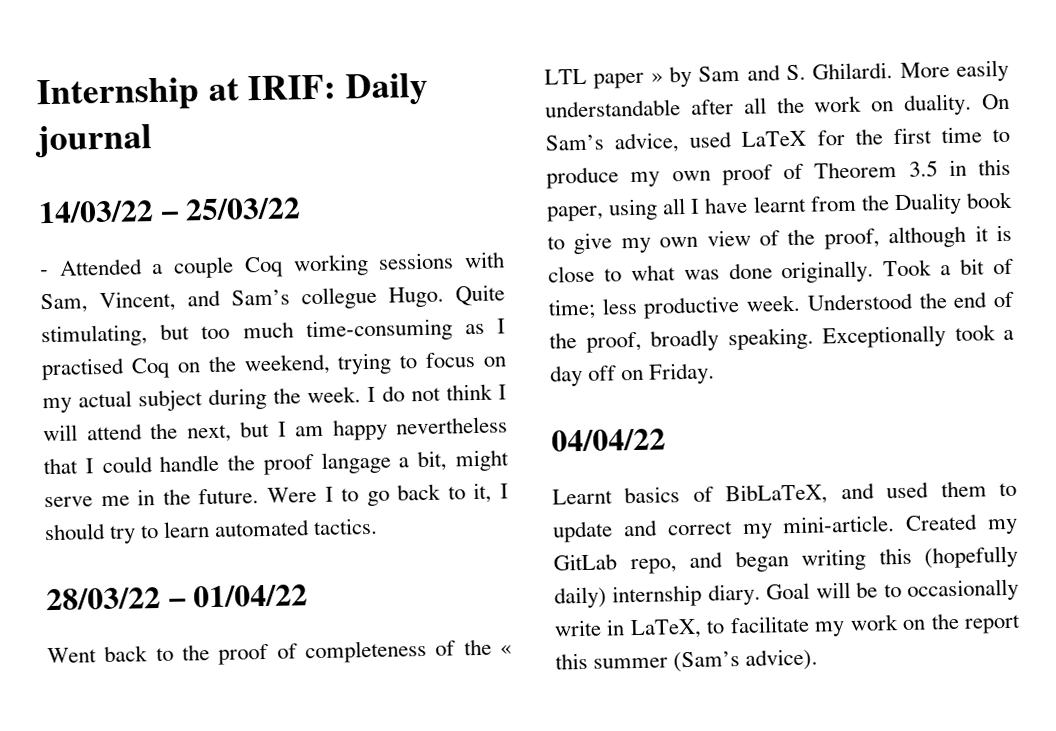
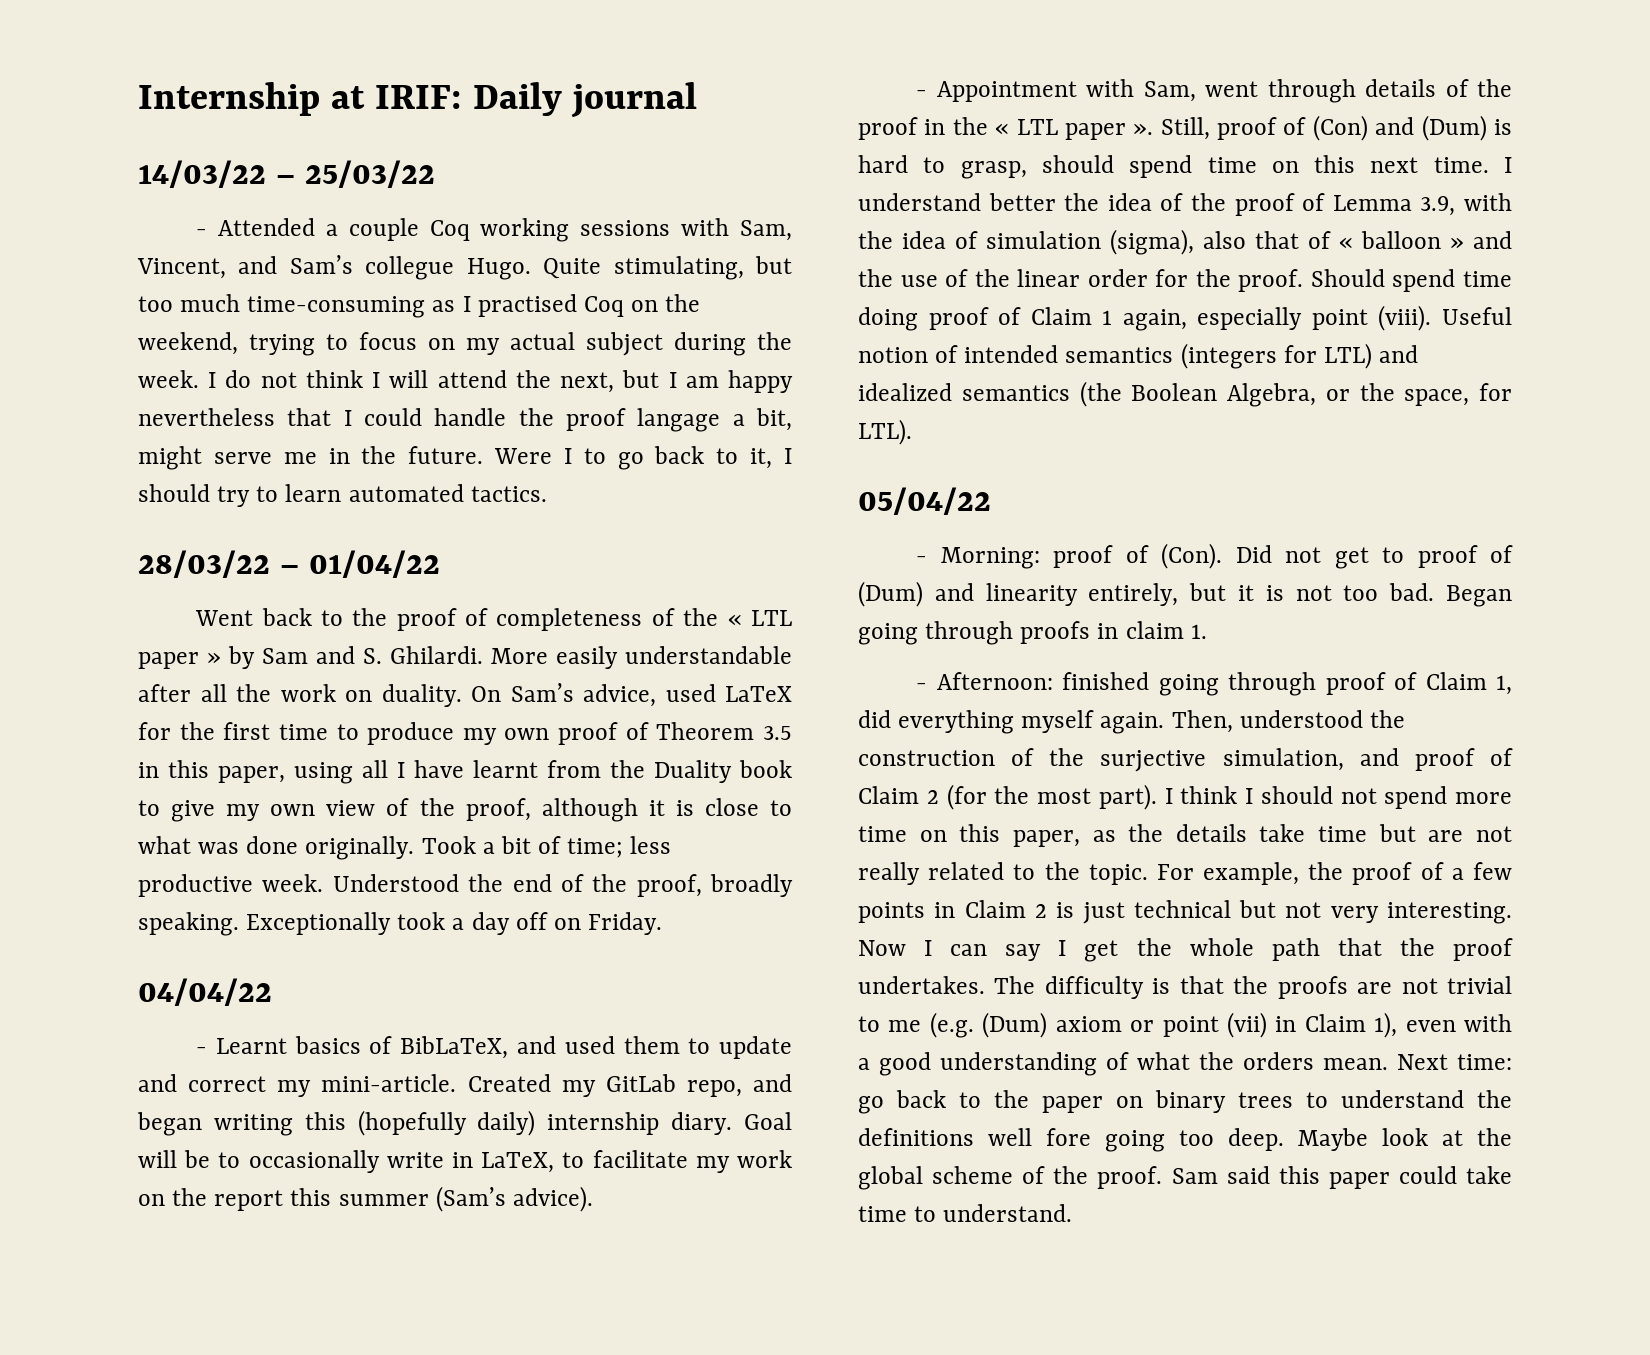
(666, 440) none -> [196,1047,208,1054] -
(819, 659) none -> [916,79,1512,103] [858,115,1512,141] [858,155,1512,179] [858,193,1512,216] [858,229,1512,255] [858,269,1512,292] [858,305,1512,331] [858,343,1419,369] [858,381,1512,407] [858,419,912,445] [858,487,991,515] [916,543,1513,569] [858,581,1512,607] [858,621,1207,645] [916,672,1512,696] [858,710,1405,734] [858,748,1513,772] [858,784,1512,810] [858,824,1512,847] [858,862,1512,885] [858,900,1512,924] [858,938,1513,962] [858,976,1512,999] [858,1012,1512,1038] [858,1052,1512,1076] [858,1090,1512,1114] [858,1128,1512,1152] [858,1166,1512,1190] [858,1204,1073,1222] // - Appointment with Sam, went through details of the proof in the « LTL paper ». Still, proof of (Con) and (Dum) is hard to grasp, should spend time on this next time. I understand better the idea of the proof of Lemma 3.9, with the idea of simulation (sigma), also that of « balloon » and the use of the linear order for the proof. Should spend time doing proof of Claim 1 again, especially point (viii). Useful notion of intended semantics (integers for LTL) and idealized semantics (the Boolean Algebra, or the space, for LTL). // 05/04/22 // - Morning: proof of (Con). Did not get to proof of (Dum) and linearity entirely, but it is not too bad. Began going through proofs in claim 1. // - Afternoon: finished going through proof of Claim 1, did everything myself again. Then, understood the construction of the surjective simulation, and proof of Claim 2 (for the most part). I think I should not spend more time on this paper, as the details take time but are not really related to the topic. For example, the proof of a few points in Claim 2 is just technical but not very interesting. Now I can say I get the whole path that the proof undertakes. The difficulty is that the proofs are not trivial to me (e.g. (Dum) axiom or point (vii) in Claim 1), even with a good understanding of what the orders mean. Next time: go back to the paper on binary trees to understand the definitions well fore going too deep. Maybe look at the global scheme of the proof. Sam said this paper could take time to understand.

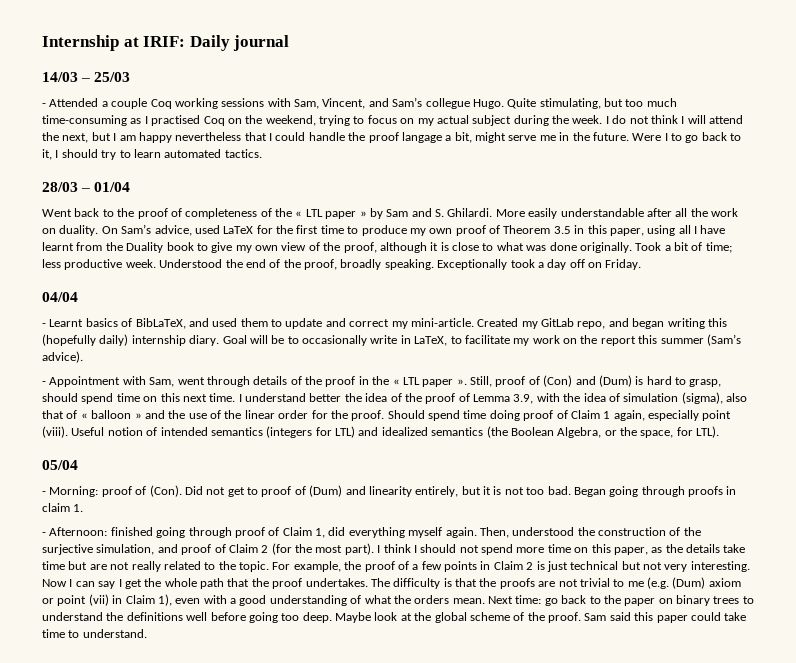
[138,160,435,188] 14/03/22 – 25/03/22 -> [42,72,131,82] 14/03 – 25/03
[138,550,440,578] 28/03/22 – 01/04/22 -> [42,182,131,192] 28/03 – 01/04
[138,978,272,1006] 04/04/22 -> [42,292,78,302] 04/04
[858,487,991,515] 05/04/22 -> [42,460,78,470] 05/04
[1046,1128,1091,1146] fore -> [210,612,246,621] before

